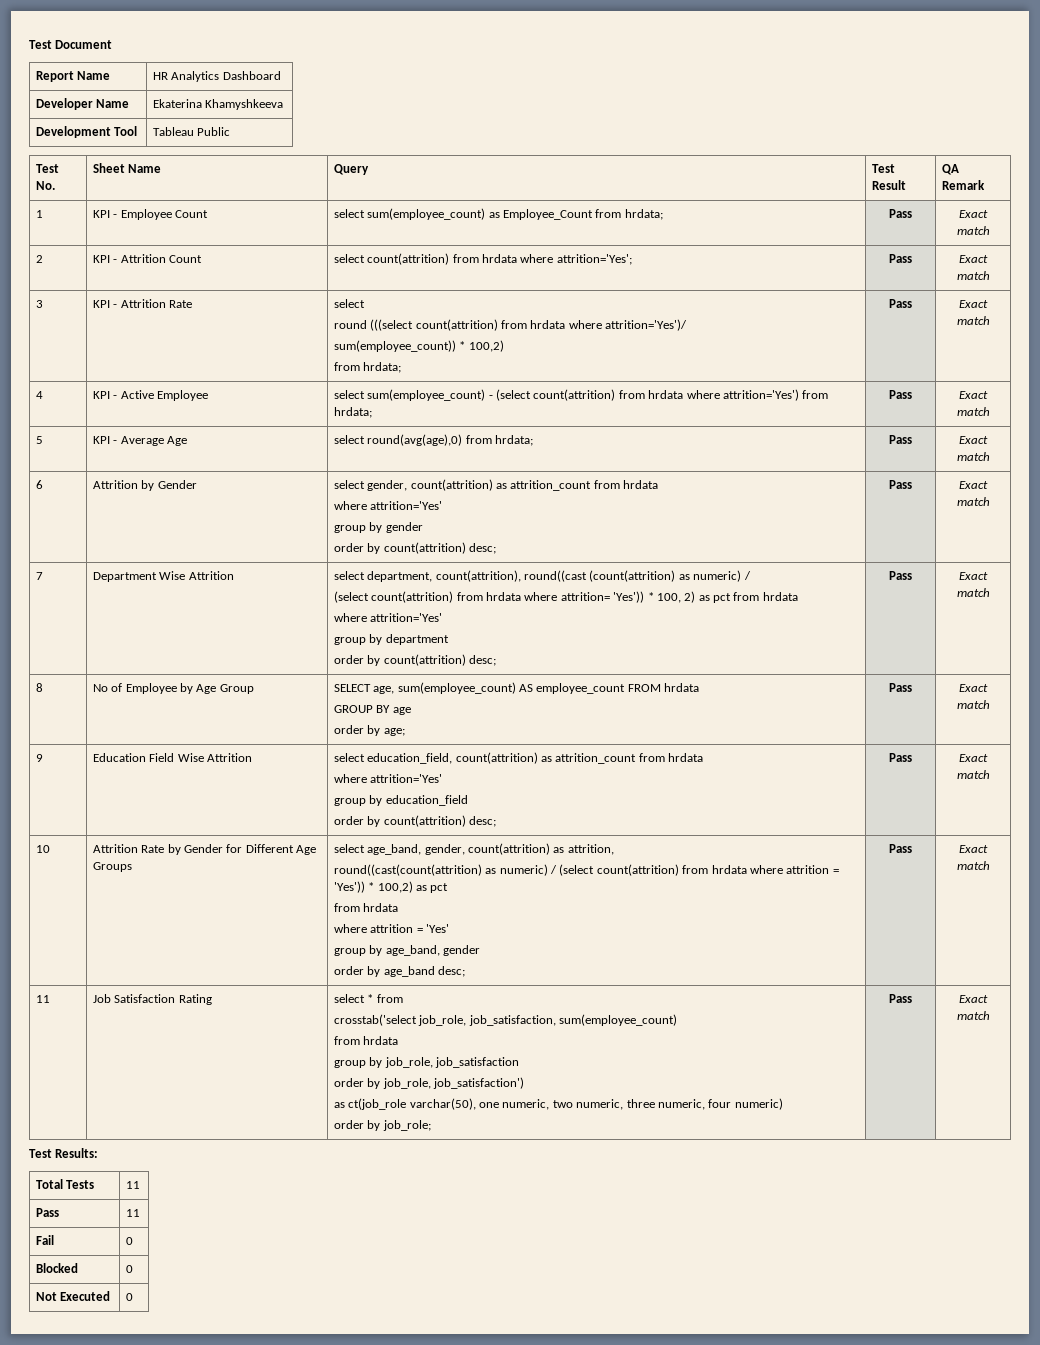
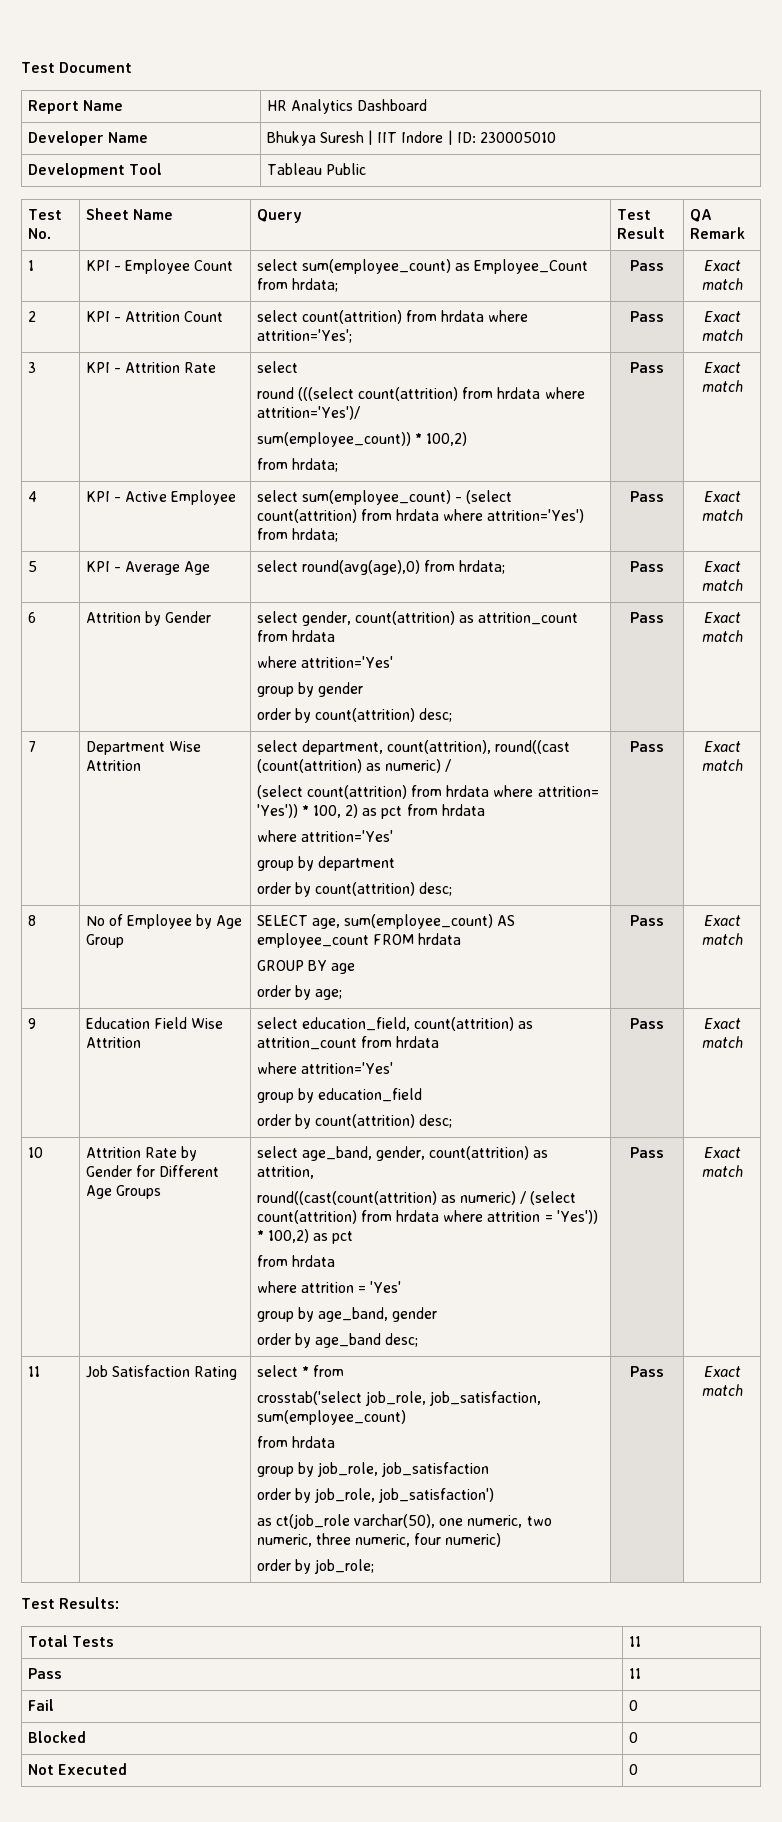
[152,99,284,110] Ekaterina Khamyshkeeva -> [266,130,556,146] Bhukya Suresh | IIT Indore | ID: 230005010

